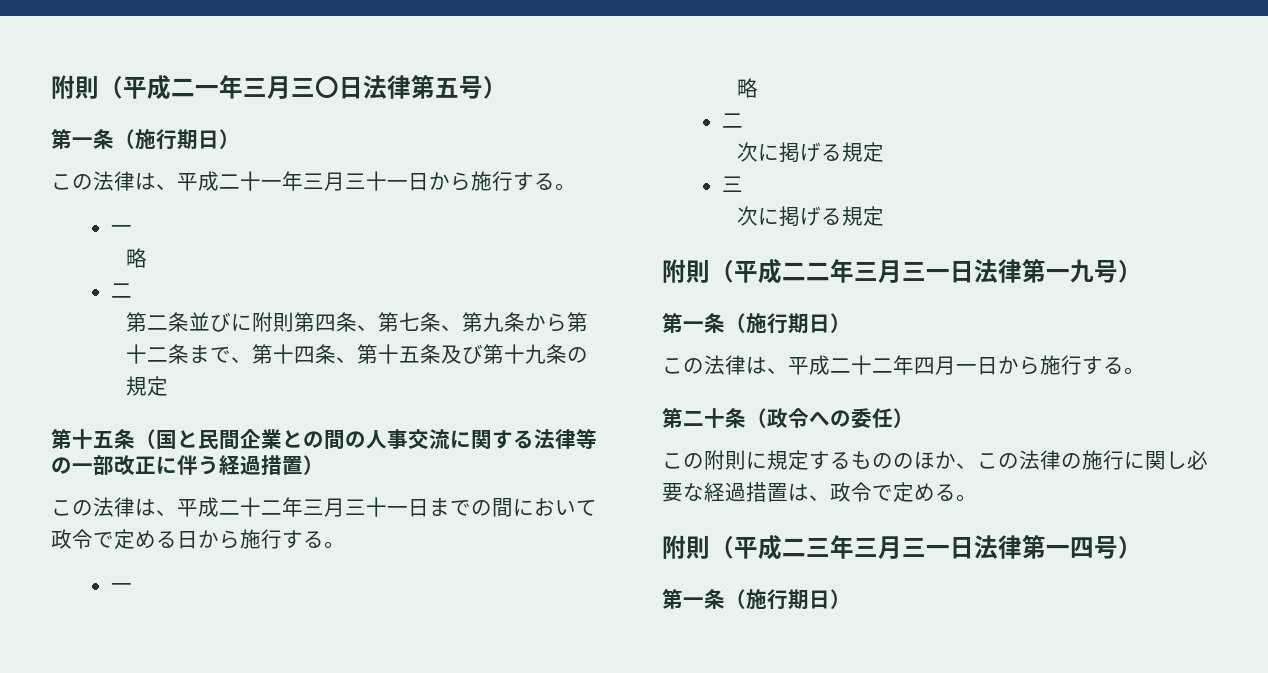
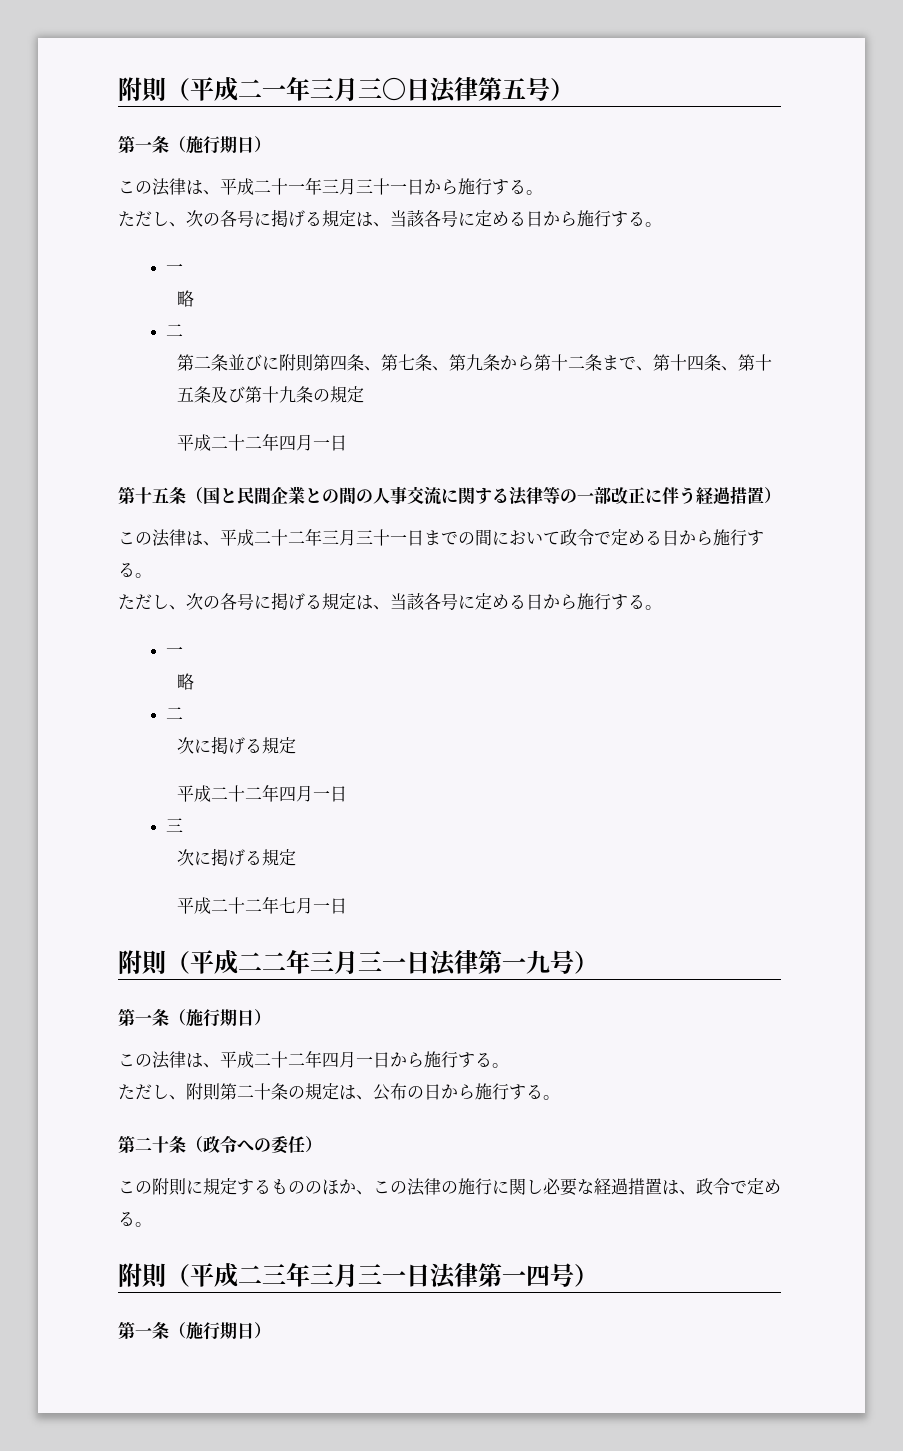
(576, 187) none -> [118,209,662,228] // ただし、次の各号に掲げる規定は、当該各号に定める日から施行する。
(168, 386) none -> [176,433,347,451] // 平成二十二年四月一日
(345, 545) none -> [118,592,662,611] // ただし、次の各号に掲げる規定は、当該各号に定める日から施行する。
(884, 152) none -> [176,784,347,802] // 平成二十二年四月一日
(884, 216) none -> [176,896,347,914] // 平成二十二年七月一日
(1145, 371) none -> [118,1083,560,1101] // ただし、附則第二十条の規定は、公布の日から施行する。

